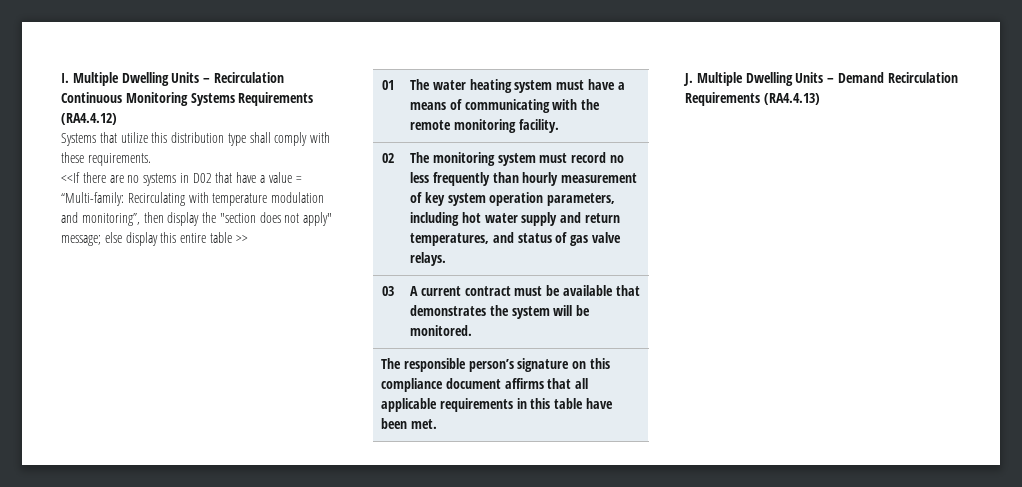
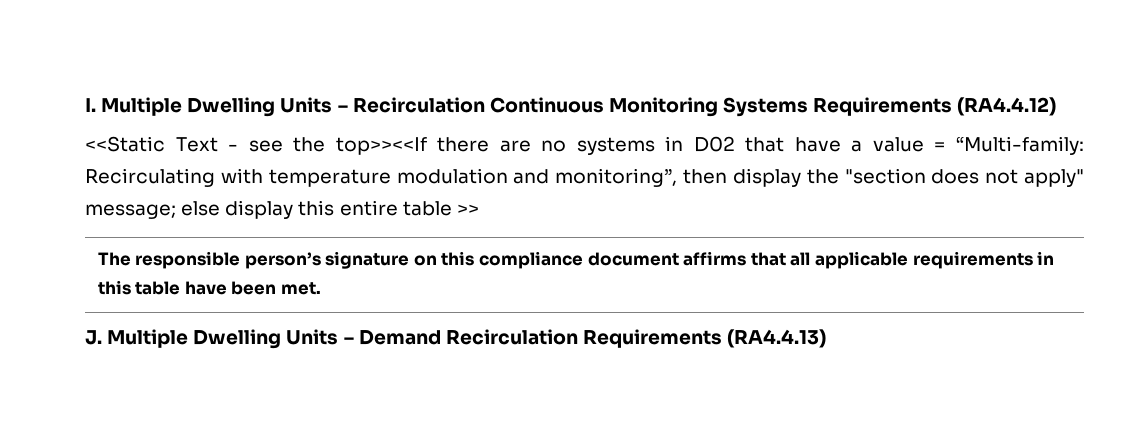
[61,132,331,146] [61,152,151,166] [61,172,80,183] Systems that utilize this distribution type shall comply with these requirements. // <<If -> [85,136,427,155] <<Static Text - see the top>><<If
[382,80,394,90] [410,79,625,93] [410,99,601,113] [410,119,559,133] [382,153,394,163] [410,152,624,166] [410,172,638,186] [410,192,616,206] [410,212,620,226] [410,232,621,246] [410,252,447,266] [382,286,394,296] [410,285,640,296] [410,305,591,319] [410,325,473,336] // 01 | The water heating system must have a means of communicating with the remote monitoring facility. // 02 | The monitoring system must record no less frequently than hourly measurement of key system operation parameters, including hot water supply and return temperatures, and status of gas valve relays. // 03 | A current contract must be available that demonstrates the system will be monitored. -> (479, 209) none

